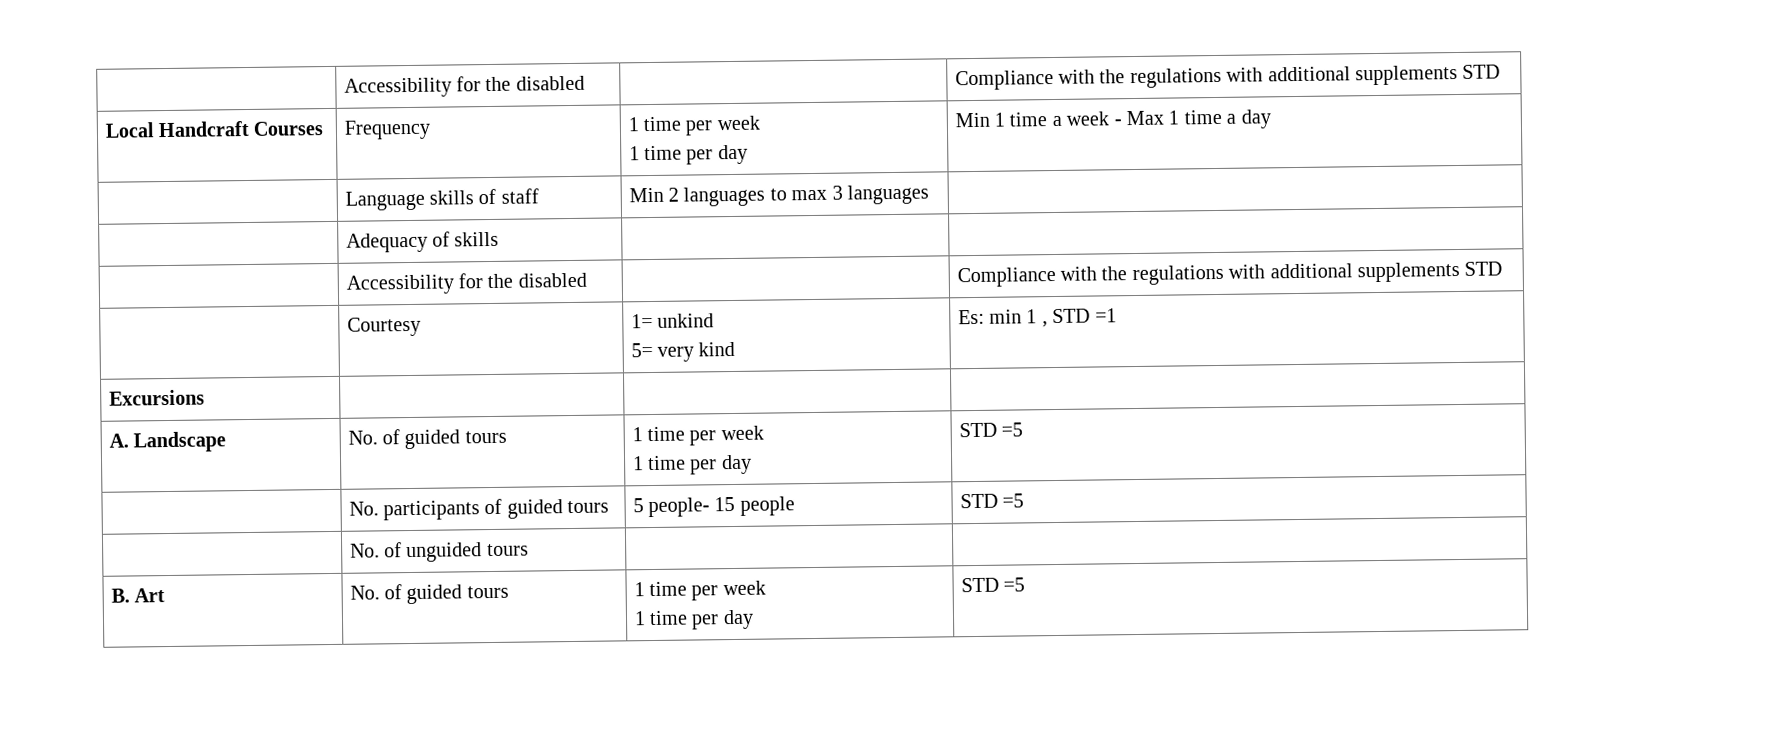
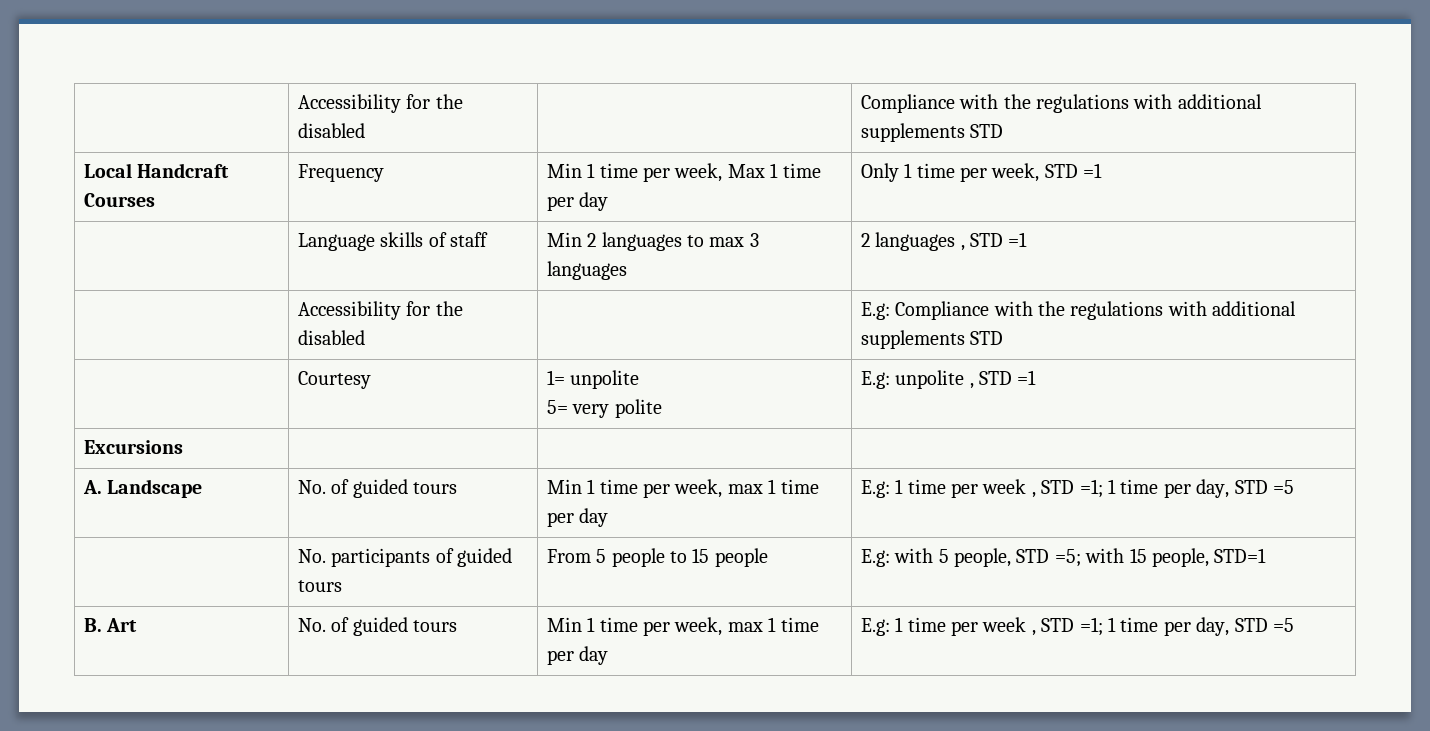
[627,115,760,136] [628,144,748,165] [954,109,1271,129] 1 time per week // 1 time per day | Min 1 time a week - Max 1 time a day -> [546,163,821,182] [546,192,609,211] [860,163,1103,182] Min 1 time per week, Max 1 time per day | Only 1 time per week, STD =1
[345,231,500,253] [345,272,587,295] // | Adequacy of skills | | // | Accessibility for the disabled | | -> [860,232,1028,251] [297,301,463,320] [297,330,365,345] [860,302,890,320] 2 languages , STD =1 // | Accessibility for the disabled | | E.g:
[656,313,714,328] unkind -> [570,370,640,389] unpolite
[698,341,736,357] [957,309,1038,325] kind | Es: min 1 -> [614,399,662,418] [860,370,965,389] polite | E.g: unpolite
[631,425,764,446] [631,454,752,475] 1 time per week // 1 time per day | -> [546,479,819,498] [546,508,609,527] [860,479,1230,498] Min 1 time per week, max 1 time per day | E.g: 1 time per week , STD =1; 1 time per day,
[632,496,795,518] [959,493,1024,509] [349,542,529,563] 5 people- 15 people | STD =5 // | No. of unguided tours | | -> [546,548,768,567] [860,548,1267,567] From 5 people to 15 people | E.g: with 5 people, STD =5; with 15 people, STD=1
[633,580,766,601] [633,609,754,630] 1 time per week // 1 time per day | -> [546,617,819,636] [546,646,609,665] [860,617,1230,636] Min 1 time per week, max 1 time per day | E.g: 1 time per week , STD =1; 1 time per day,

